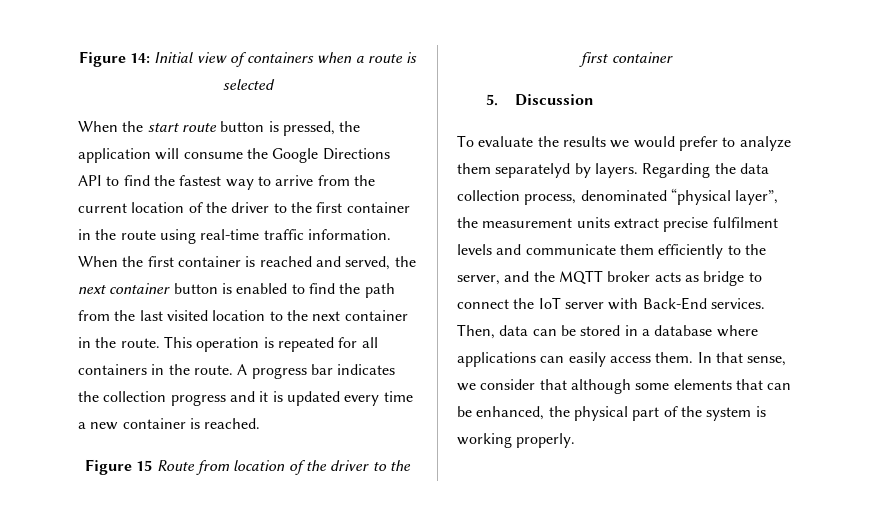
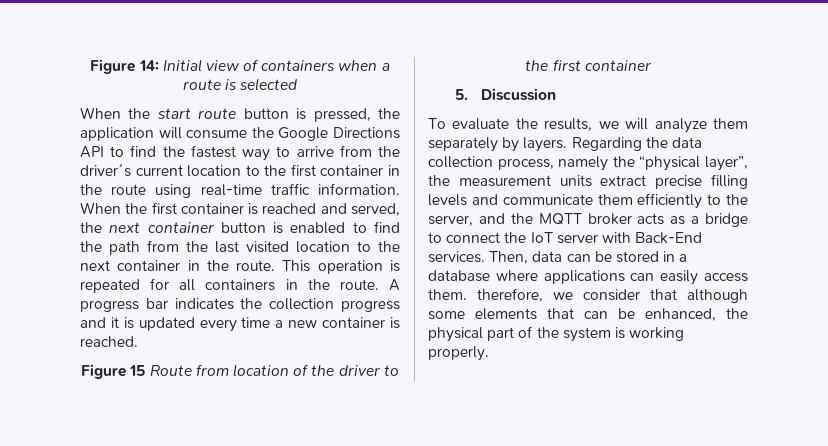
(375, 180) none -> [80,163,131,177] driver´s
[188,202,270,213] of the driver -> (242, 171) none
[562,136,736,151] results we would prefer to -> [544,118,649,131] results, we will
[495,163,571,178] separatelyd -> [428,137,498,152] separately
[580,190,667,201] denominated -> [558,156,635,171] namely the
[712,217,778,228] fulfilment -> [711,174,748,189] filling
(699, 278) none -> [691,216,700,224] a
[697,352,787,366] In that sense, -> [477,288,543,302] therefore,

